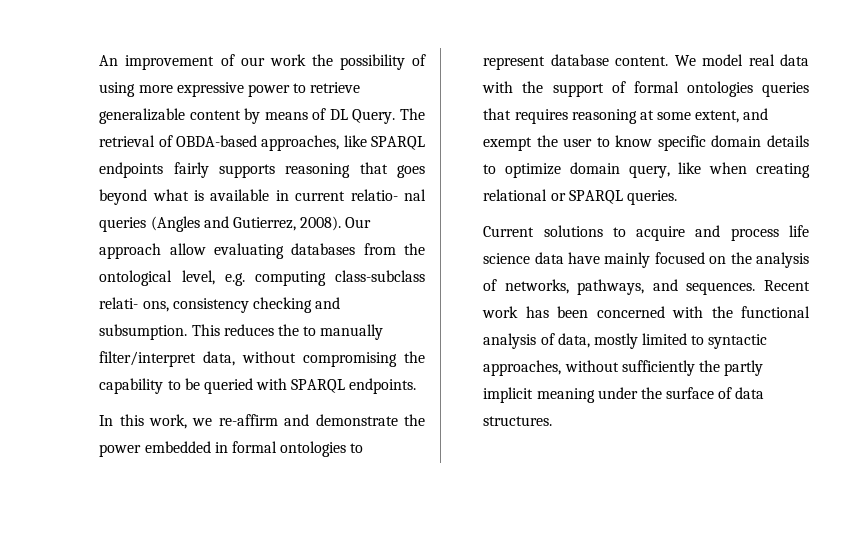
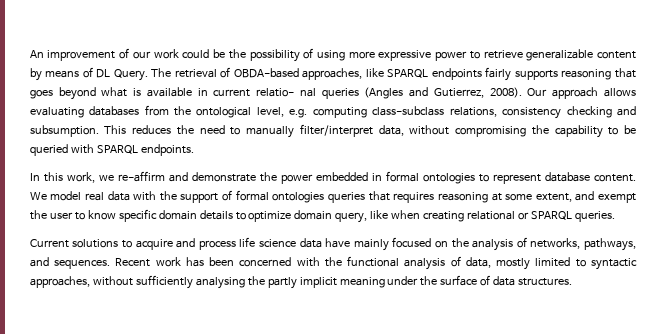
(306, 60) none -> [182,49,226,59] could be
[169,243,206,255] allow -> [604,88,636,97] allows
[99,297,169,312] relati- ons, -> [449,107,497,117] relations,
(299, 330) none -> [199,125,225,134] need
(695, 368) none -> [195,277,245,289] analysing

